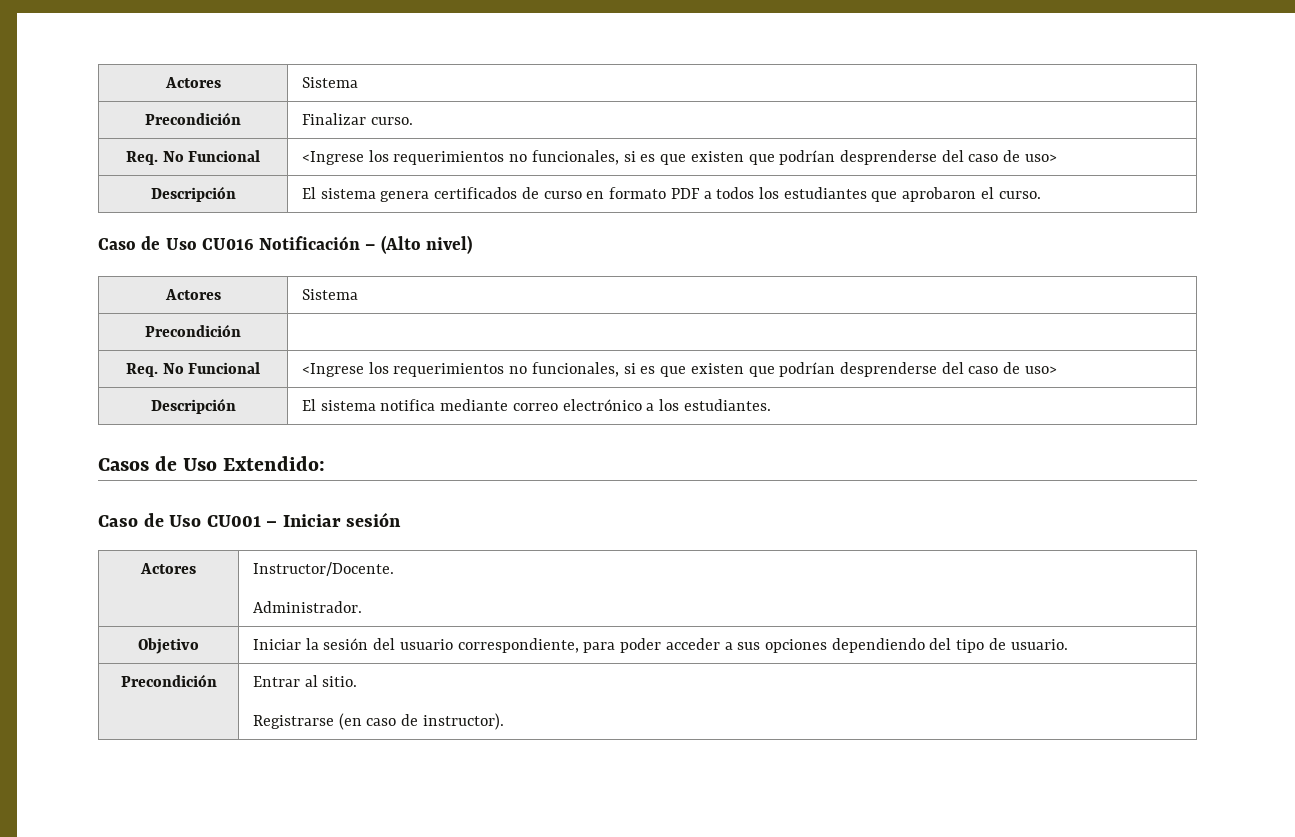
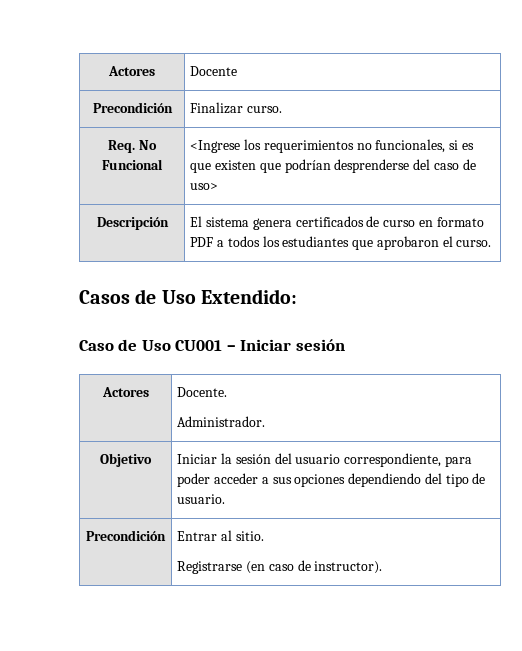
[164,77,221,88] [302,77,359,88] Actores | Sistema -> [108,66,155,76] [190,66,238,76] Actores | Docente
[98,235,472,254] [164,289,221,300] [302,289,359,300] [145,324,241,337] [125,362,261,377] [302,362,1057,377] [150,398,236,414] [302,399,771,411] // Caso de Uso CU016 Notificación – (Alto nivel) // Actores | Sistema // Precondición | // Req. No Funcional | <Ingrese los requerimientos no funcionales, si es que existen que podrían desprenderse del caso de uso> // Descripción | El sistema notifica mediante correo electrónico a los estudiantes. -> (492, 243) none
[253,562,395,576] Instructor/Docente. -> [177,387,228,397] Docente.

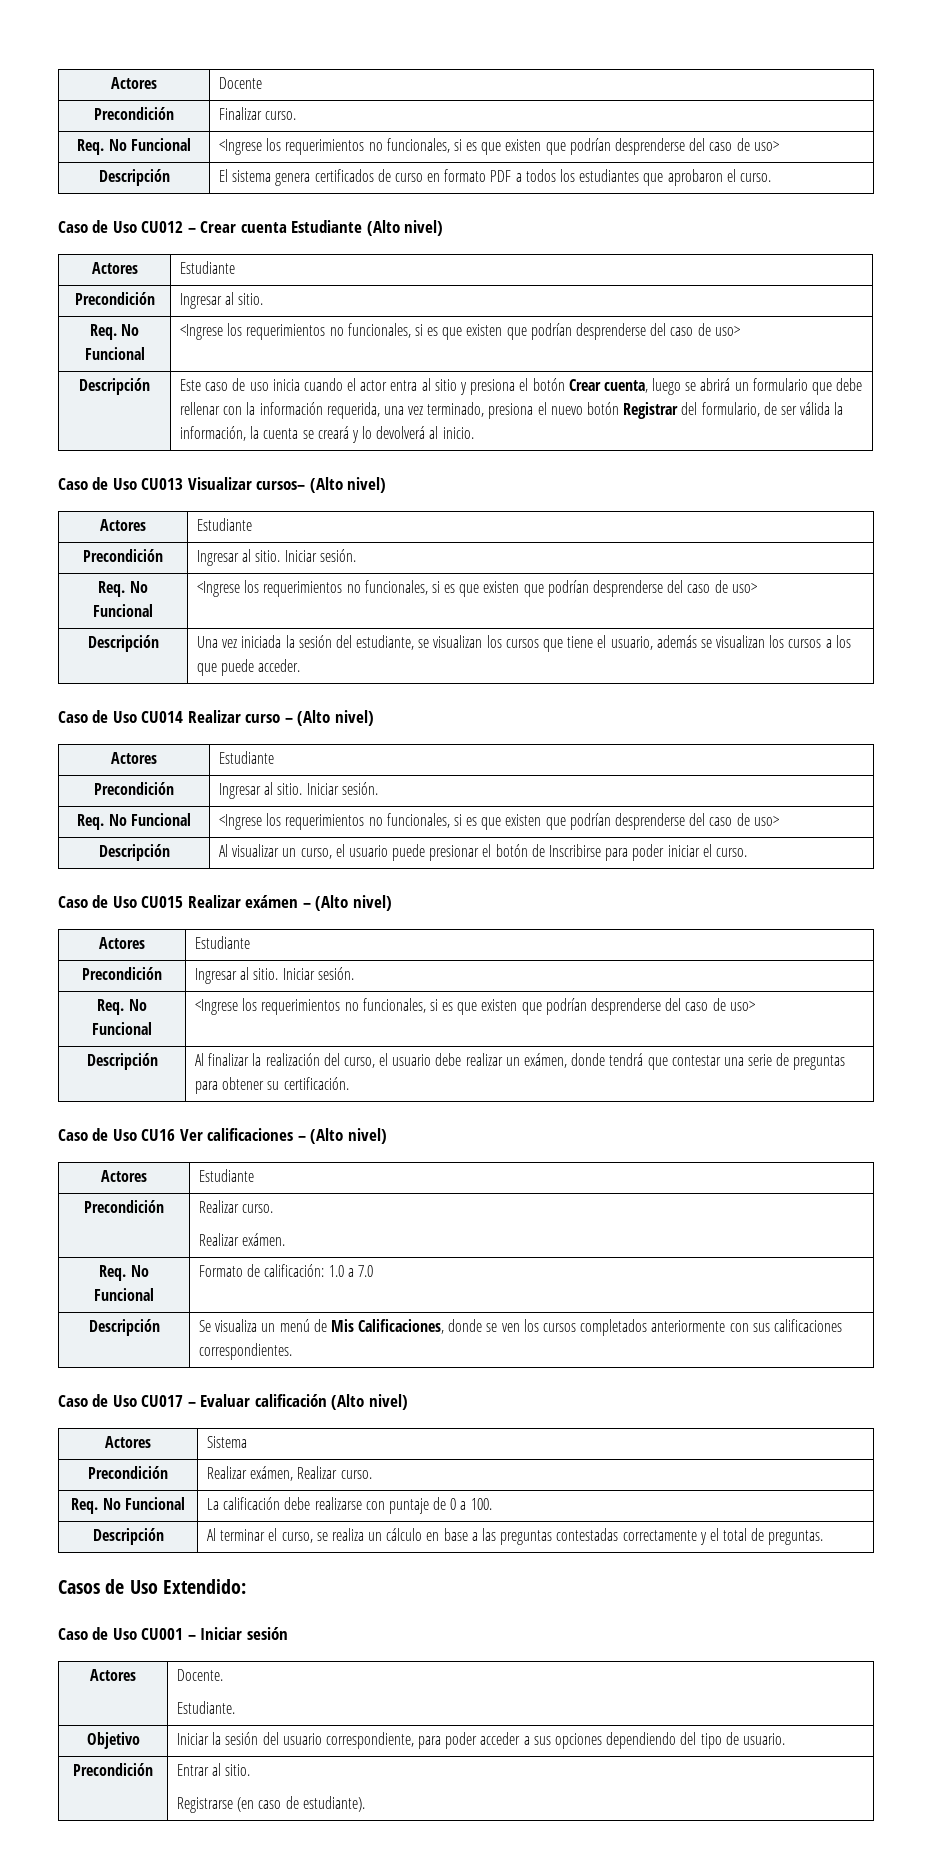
(492, 243) none -> [58,220,444,236] [91,262,138,274] [179,261,235,274] [74,292,155,305] [179,292,264,309] [89,324,140,340] [84,347,145,360] [179,323,740,340] [79,378,150,395] [179,378,863,395] [179,402,844,419] [179,426,474,443] [58,477,387,493] [100,519,146,531] [196,518,252,531] [83,549,163,562] [196,549,356,566] [98,581,148,597] [93,604,153,617] [196,580,757,597] [87,635,159,652] [196,635,851,652] [196,659,301,676] [58,710,374,726] [111,752,157,764] [218,751,274,764] [94,782,174,795] [218,782,378,799] [77,813,191,830] [218,813,779,830] [98,844,170,861] [218,844,747,861] [58,895,392,911] [99,937,145,949] [194,936,250,949] [82,967,162,980] [194,967,354,984] [97,999,147,1015] [92,1022,152,1035] [194,998,755,1015] [86,1053,158,1070] [194,1053,846,1070] [194,1077,349,1094] [58,1128,387,1144] [101,1170,147,1182] [198,1169,254,1182] [84,1200,164,1213] [198,1200,274,1213] [198,1233,286,1246] [99,1265,149,1281] [94,1288,154,1301] [198,1264,373,1277] [88,1319,160,1336] [198,1319,842,1336] [198,1343,292,1360] [58,1394,408,1410] [105,1436,151,1448] [206,1436,247,1448] [88,1466,168,1479] [206,1466,372,1481] [71,1497,185,1514] [206,1497,492,1514] [92,1528,164,1545] [206,1528,824,1545] // Caso de Uso CU012 – Crear cuenta Estudiante (Alto nivel) // Actores | Estudiante // Precondición | Ingresar al sitio. // Req. No Funcional | <Ingrese los requerimientos no funcionales, si es que existen que podrían desprenderse del caso de uso> // Descripción | Este caso de uso inicia cuando el actor entra al sitio y presiona el botón Crear cuenta, luego se abrirá un formulario que debe rellenar con la información requerida, una vez terminado, presiona el nuevo botón Registrar del formulario, de ser válida la información, la cuenta se creará y lo devolverá al inicio. // Caso de Uso CU013 Visualizar cursos– (Alto nivel) // Actores | Estudiante // Precondición | Ingresar al sitio. Iniciar sesión. // Req. No Funcional | <Ingrese los requerimientos no funcionales, si es que existen que podrían desprenderse del caso de uso> // Descripción | Una vez iniciada la sesión del estudiante, se visualizan los cursos que tiene el usuario, además se visualizan los cursos a los que puede acceder. // Caso de Uso CU014 Realizar curso – (Alto nivel) // Actores | Estudiante // Precondición | Ingresar al sitio. Iniciar sesión. // Req. No Funcional | <Ingrese los requerimientos no funcionales, si es que existen que podrían desprenderse del caso de uso> // Descripción | Al visualizar un curso, el usuario puede presionar el botón de Inscribirse para poder iniciar el curso. // Caso de Uso CU015 Realizar exámen – (Alto nivel) // Actores | Estudiante // Precondición | Ingresar al sitio. Iniciar sesión. // Req. No Funcional | <Ingrese los requerimientos no funcionales, si es que existen que podrían desprenderse del caso de uso> // Descripción | Al finalizar la realización del curso, el usuario debe realizar un exámen, donde tendrá que contestar una serie de preguntas para obtener su certificación. // Caso de Uso CU16 Ver calificaciones – (Alto nivel) // Actores | Estudiante // Precondición | Realizar curso. // Realizar exámen. // Req. No Funcional | Formato de calificación: 1.0 a 7.0 // Descripción | Se visualiza un menú de Mis Calificaciones, donde se ven los cursos completados anteriormente con sus calificaciones correspondientes. // Caso de Uso CU017 – Evaluar calificación (Alto nivel) // Actores | Sistema // Precondición | Realizar exámen, Realizar curso. // Req. No Funcional | La calificación debe realizarse con puntaje de 0 a 100. // Descripción | Al terminar el curso, se realiza un cálculo en base a las preguntas contestadas correctamente y el total de preguntas.
[177,416,266,427] Administrador. -> [176,1701,235,1714] Estudiante.
[314,561,383,574] instructor). -> [302,1796,365,1812] estudiante).

